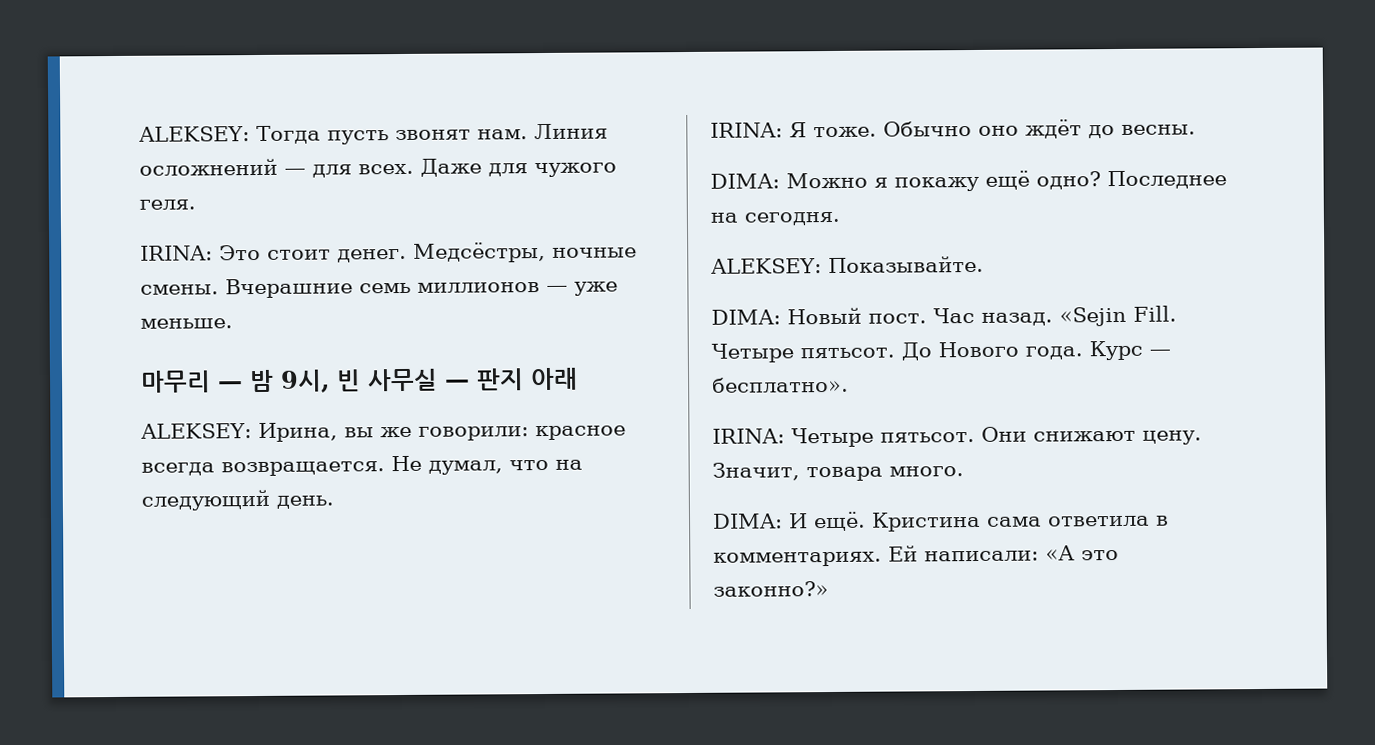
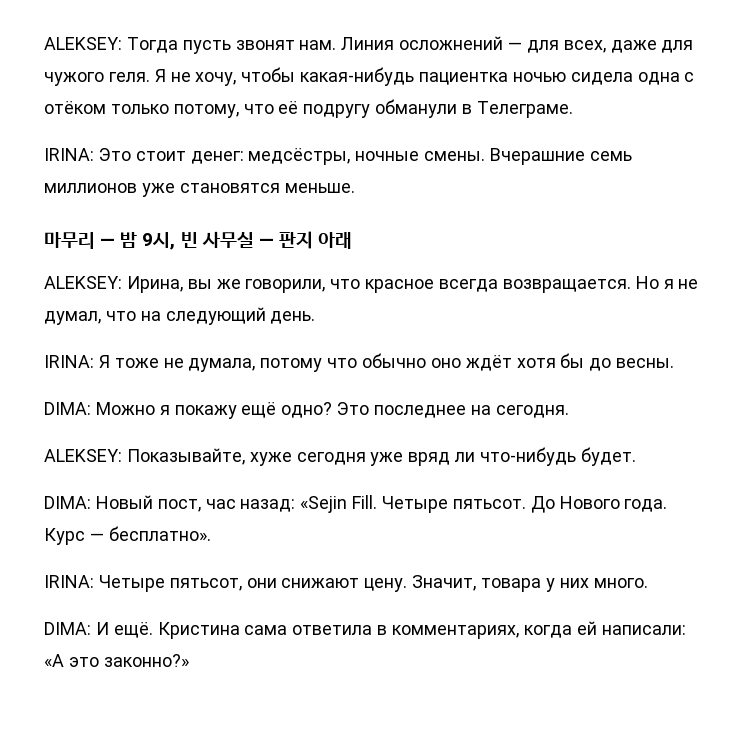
[358,158,482,177] всех. Даже -> [563,40,657,53] всех, даже
(196, 204) none -> [154,67,695,86] [44,99,573,118] Я не хочу, чтобы какая-нибудь пациентка ночью сидела одна с отёком только потому, что её подругу обманули в Телеграме.
[337,241,546,263] денег. Медсёстры, -> [190,148,351,165] денег: медсёстры,
[546,281,618,296] — уже -> [141,183,280,197] уже становятся
[417,426,529,441] говорили: -> [245,279,361,293] говорили, что
[391,455,422,472] Не -> [635,276,699,289] Но я не
[813,119,1082,139] тоже. Обычно оно ждёт -> [114,353,585,372] тоже не думала, потому что обычно оно ждёт хотя бы
[1107,170,1227,190] Последнее -> [337,402,467,418] Это последнее
[827,255,984,274] Показывайте. -> [126,447,636,466] Показывайте, хуже сегодня уже вряд ли что-нибудь будет.
[868,307,1053,326] пост. Час назад. -> [157,499,296,512] пост, час назад:
[880,426,1027,443] пятьсот. Они -> [169,578,277,591] пятьсот, они
(883, 474) none -> [545,578,589,592] у них
[713,545,918,567] комментариях. Ей -> [392,621,597,639] комментариях, когда ей

